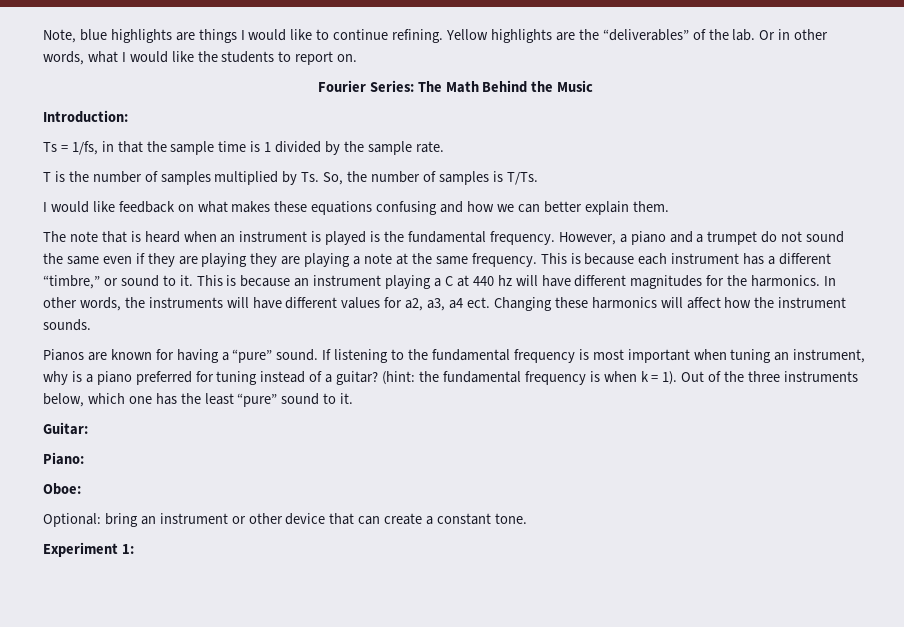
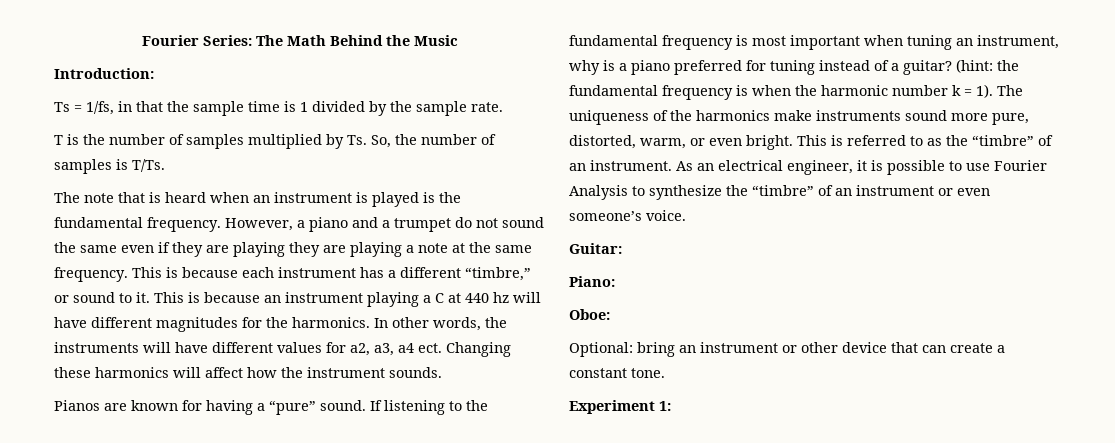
[43,29,829,43] [43,51,358,65] Note, blue highlights are things I would like to continue refining. Yellow highlights are the “deliverables” of the lab. Or in other words, what I would like the students to report on. // -> (142, 40) none
[43,201,669,215] // I would like feedback on what makes these equations confusing and how we can better explain them. -> (165, 165) none
[640,371,858,385] [43,393,354,407] k = 1). Out of the three instruments below, which one has the least “pure” sound to it. -> [795,84,1023,98] [569,110,1029,125] [569,135,1053,150] [569,160,1047,175] [569,185,990,200] [569,210,686,221] the harmonic number k = 1). The uniqueness of the harmonics make instruments sound more pure, distorted, warm, or even bright. This is referred to as the “timbre” of an instrument. As an electrical engineer, it is possible to use Fourier Analysis to synthesize the “timbre” of an instrument or even someone’s voice.

